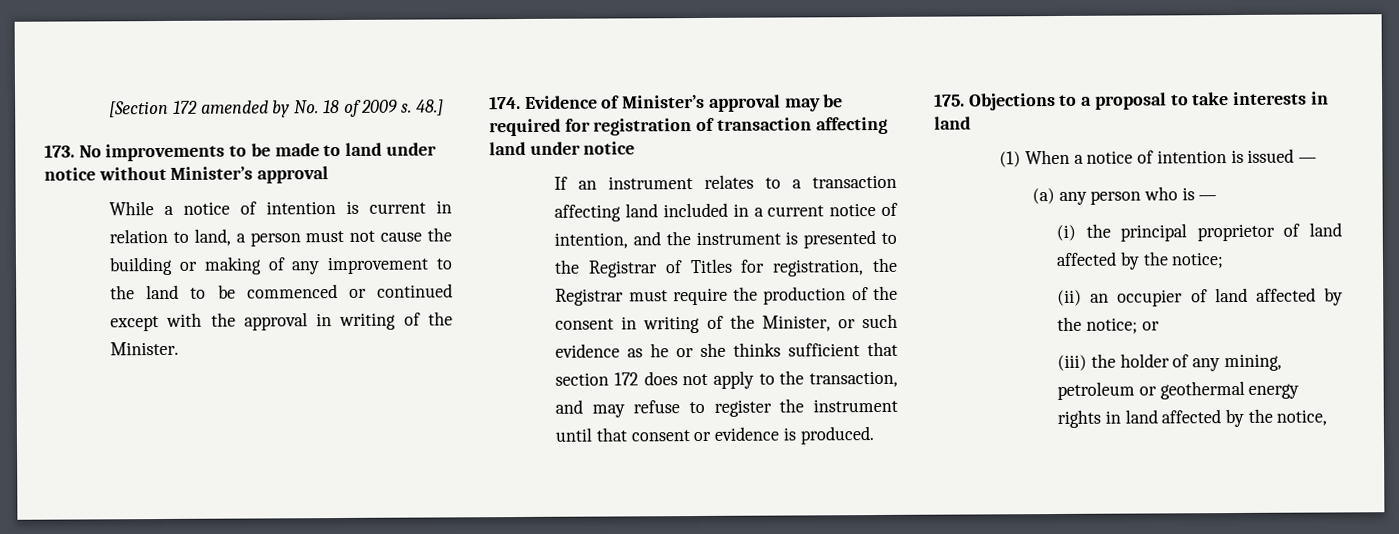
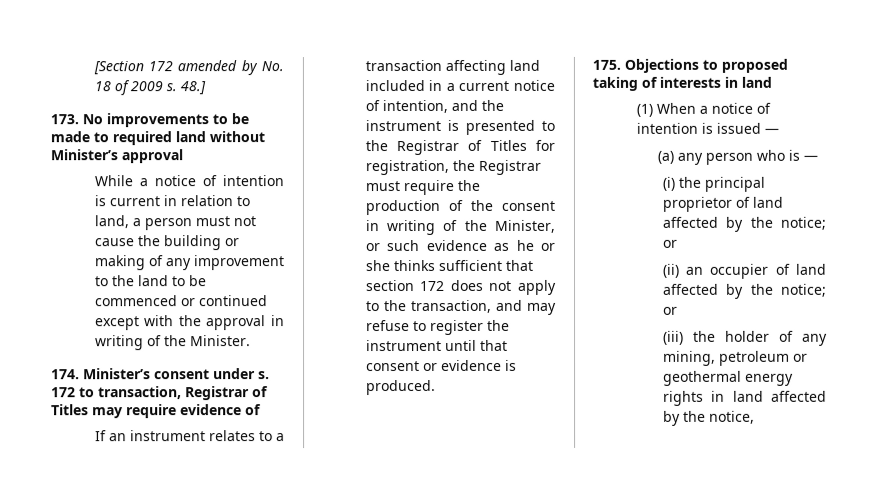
[345,142,437,156] [44,167,96,181] land under notice -> [112,131,206,146] required land
[524,94,844,112] [489,116,888,137] [489,141,636,156] Evidence of Minister’s approval may be required for registration of transaction affecting land under notice -> [83,368,270,380] [51,386,269,401] [51,404,262,419] Minister’s consent under s. 172 to transaction, Registrar of Titles may require evidence of
[1081,92,1230,110] a proposal to take -> [721,58,788,73] [592,76,658,91] proposed taking of
(1225, 260) none -> [661,239,677,248] or

